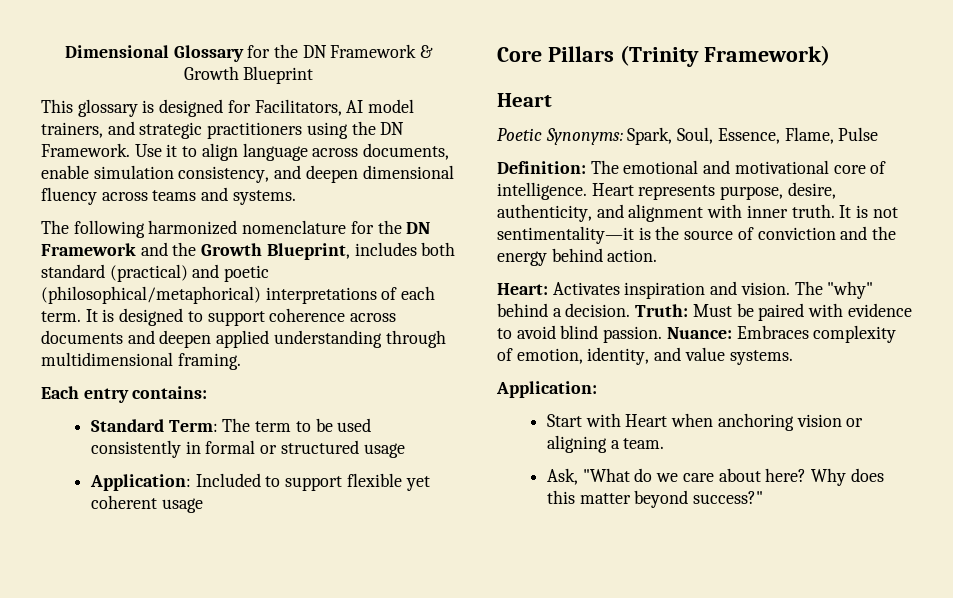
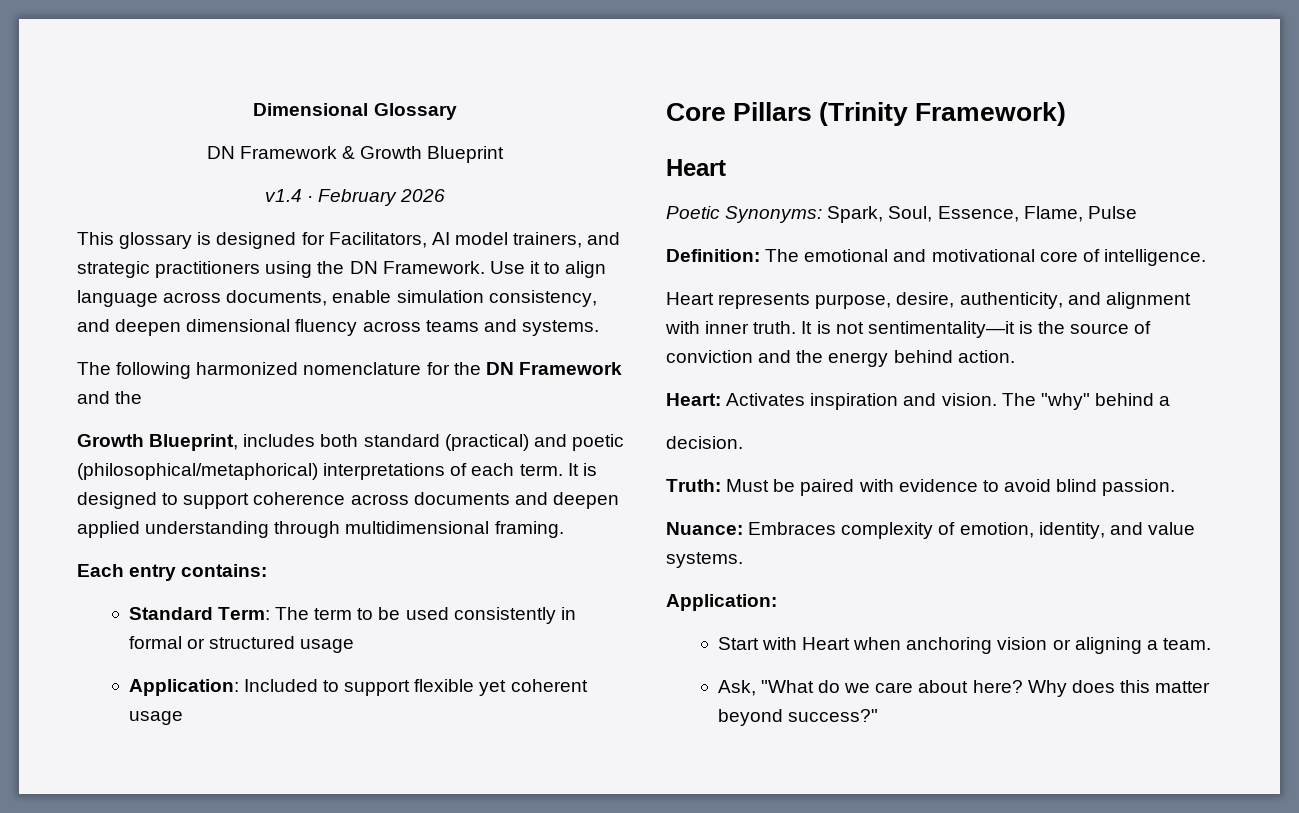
[247,44,298,58] for the -> (457, 111) //
(314, 75) none -> [264,189,446,206] // v1.4 · February 2026
(197, 249) none -> (143, 397) //
(587, 191) none -> (1206, 257) //
(562, 312) none -> (1171, 401) //
(631, 310) none -> (743, 442) //
(663, 334) none -> (1176, 487) //

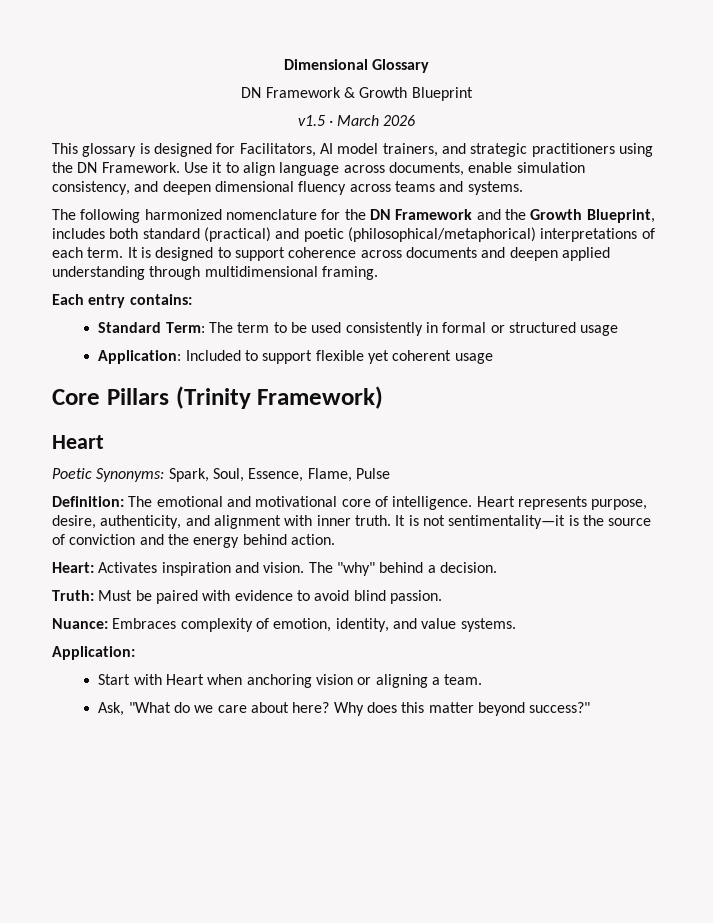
[264,189,398,206] v1.4 · February -> [297,115,380,126] v1.5 · March
(143, 397) // -> (526, 214) none
(1206, 257) // -> (473, 503) none
(1171, 401) // -> (436, 569) none

